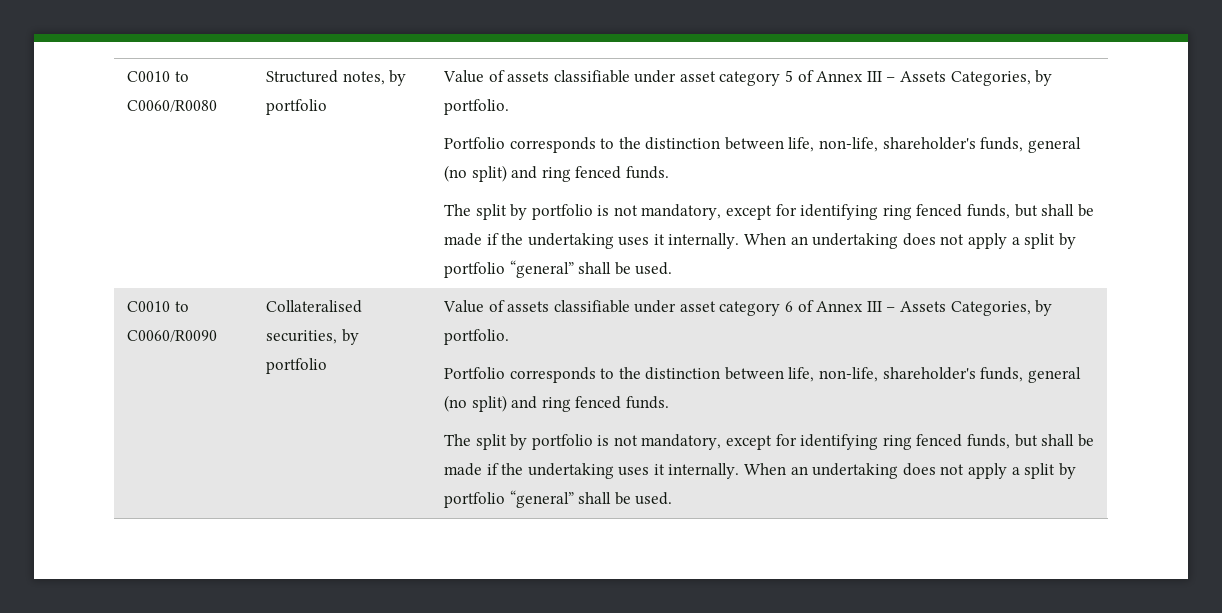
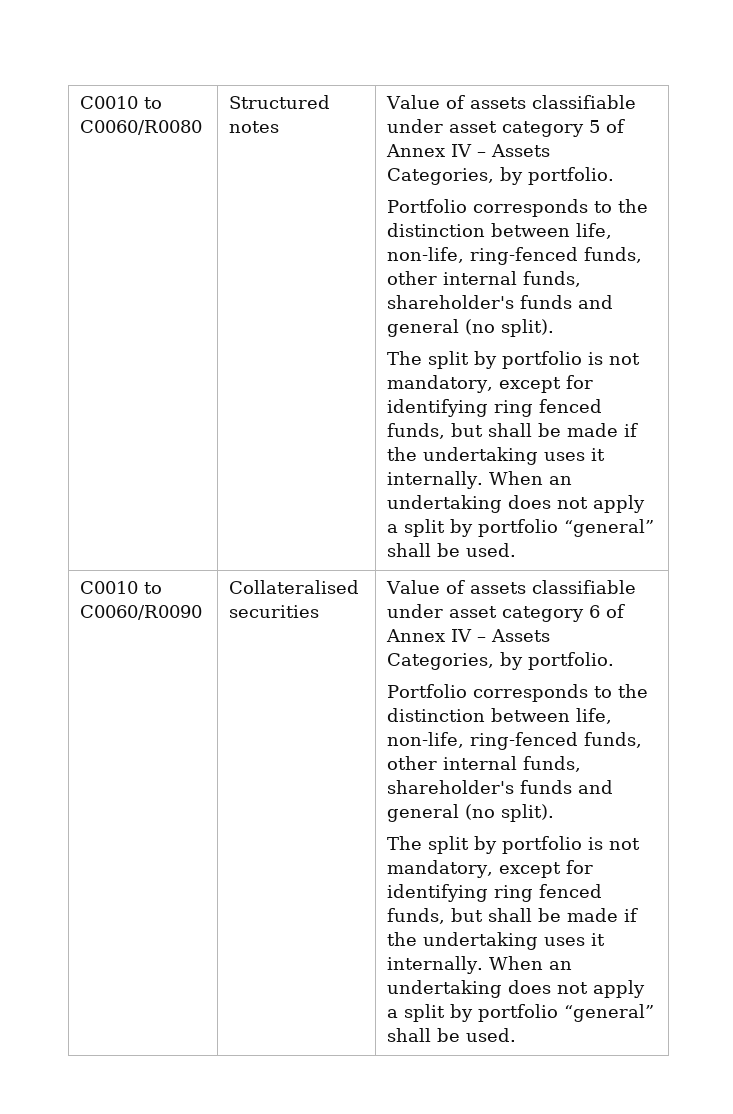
[342,70,407,86] [265,99,327,115] notes, by portfolio -> [229,121,280,133] notes
[866,71,882,82] III -> [451,144,473,157] IV
[882,137,1081,153] [443,165,669,182] shareholder's funds, general (no split) and ring fenced funds. -> [470,247,643,265] [387,271,582,287] [387,295,614,309] [387,319,555,337] ring-fenced funds, other internal funds, shareholder's funds and general (no split).
[265,329,359,345] [265,358,327,374] securities, by portfolio -> [229,605,320,618] securities
[866,301,882,312] III -> [451,629,473,642] IV
[882,367,1081,383] [443,395,669,412] shareholder's funds, general (no split) and ring fenced funds. -> [470,732,643,750] [387,756,582,772] [387,780,614,794] [387,804,555,822] ring-fenced funds, other internal funds, shareholder's funds and general (no split).

